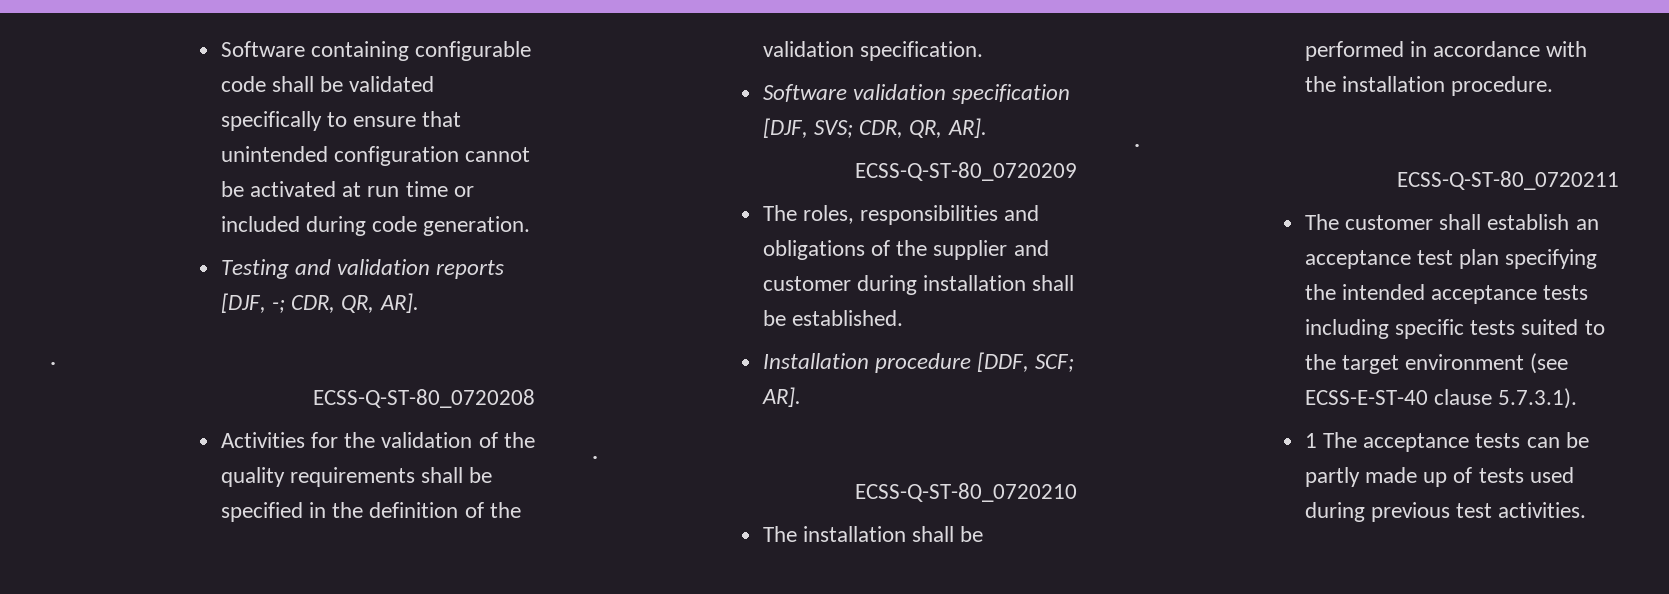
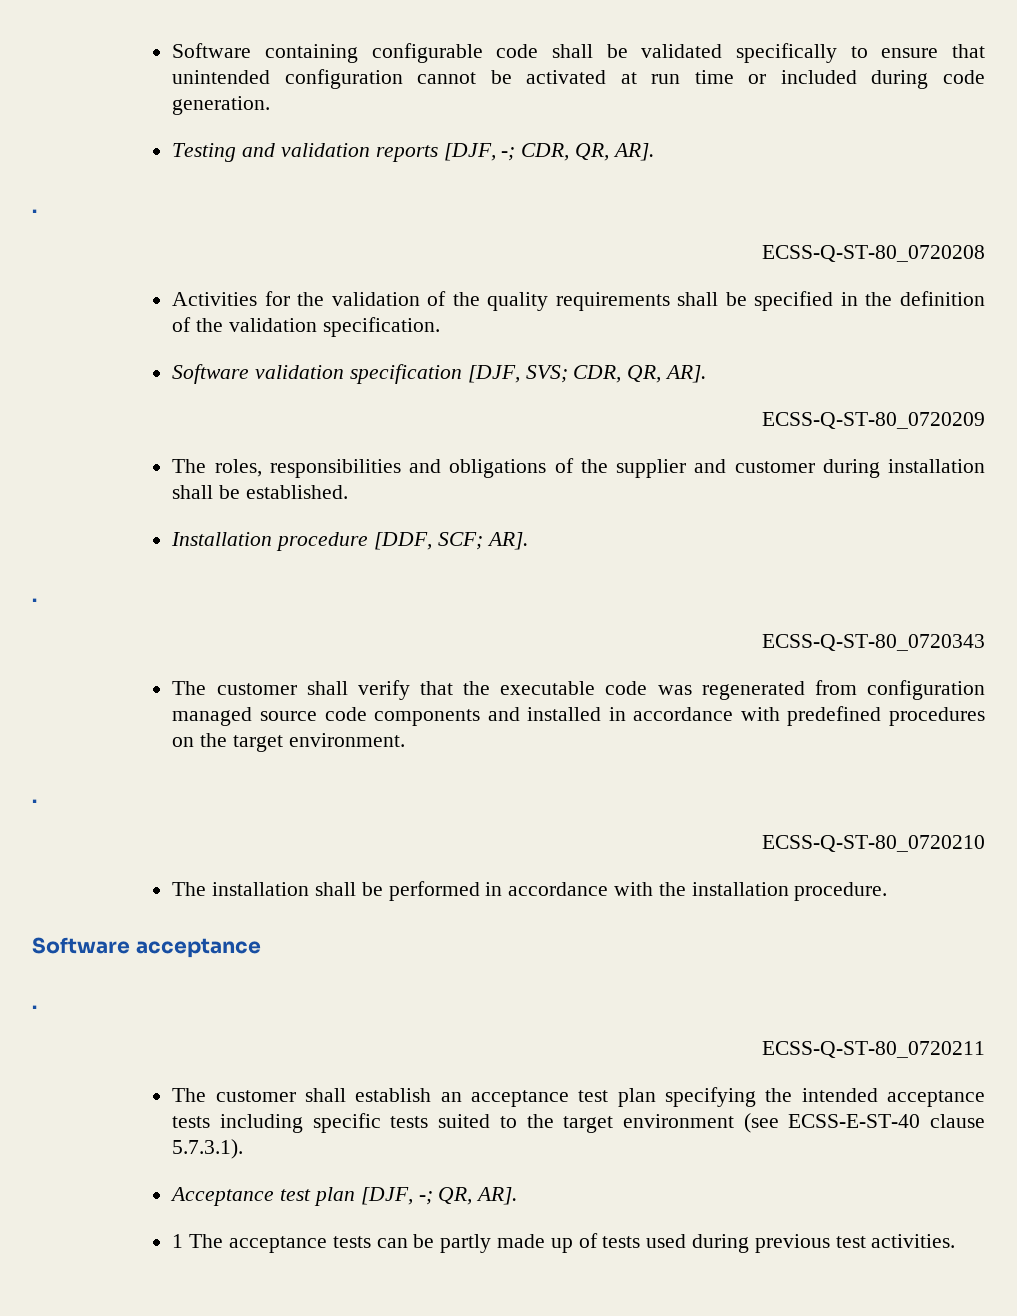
(598, 457) none -> [762,634,985,651] [172,680,985,700] [172,706,985,726] [172,733,405,752] [32,799,37,803] // ECSS-Q-ST-80_0720343 // The customer shall verify that the executable code was regenerated from configuration managed source code components and installed in accordance with predefined procedures on the target environment. // .
(1554, 86) none -> [32,937,261,958] // Software acceptance
(1578, 398) none -> [170,1187,518,1206] // Acceptance test plan [DJF, -; QR, AR].

